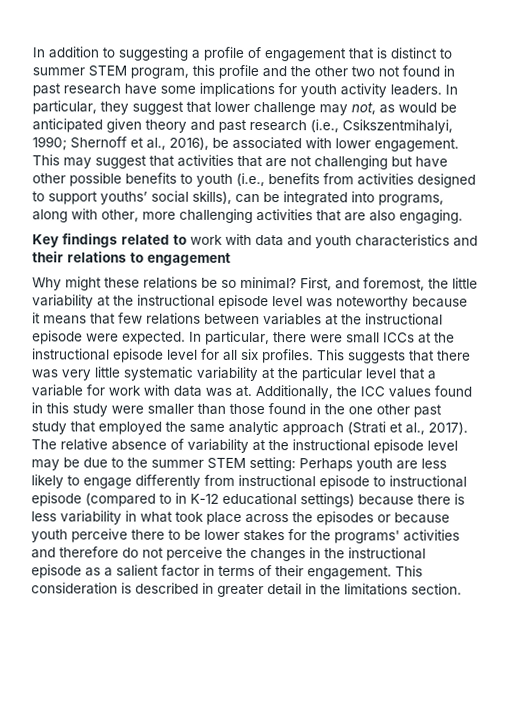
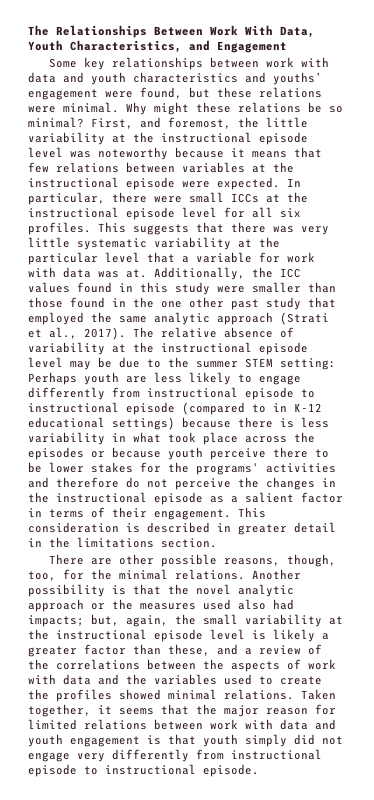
[32,46,452,62] [32,64,455,80] [32,82,458,98] [32,100,457,116] [32,118,453,134] [32,136,459,152] [32,154,448,170] [32,172,476,188] [32,190,444,206] [32,208,463,224] [32,233,187,248] In addition to suggesting a profile of engagement that is distinct to summer STEM program, this profile and the other two not found in past research have some implications for youth activity leaders. In particular, they suggest that lower challenge may not, as would be anticipated given theory and past research (i.e., Csikszentmihalyi, 1990; Shernoff et al., 2016), be associated with lower engagement. This may suggest that activities that are not challenging but have other possible benefits to youth (i.e., benefits from activities designed to support youths’ social skills), can be integrated into programs, along with other, more challenging activities that are also engaging. // Key findings related to -> [28,25,315,38] [28,40,287,53] [49,57,260,70] The Relationships Between Work With Data, Youth Characteristics, and Engagement // Some key relationships between
[32,251,231,266] their relations to engagement // -> [273,72,322,85] [28,87,322,100] [28,102,119,113] youths’ engagement were found, but these relations were minimal.
(462, 589) none -> [49,554,337,567] [28,569,301,581] [28,584,294,597] [28,599,294,612] [28,614,343,627] [28,629,329,642] [28,644,322,657] [28,659,336,672] [28,674,322,685] [28,689,336,702] [28,704,336,717] [28,719,336,730] [28,734,343,747] [28,749,322,762] [28,764,259,777] // There are other possible reasons, though, too, for the minimal relations. Another possibility is that the novel analytic approach or the measures used also had impacts; but, again, the small variability at the instructional episode level is likely a greater factor than these, and a review of the correlations between the aspects of work with data and the variables used to create the profiles showed minimal relations. Taken together, it seems that the major reason for limited relations between work with data and youth engagement is that youth simply did not engage very differently from instructional episode to instructional episode.

